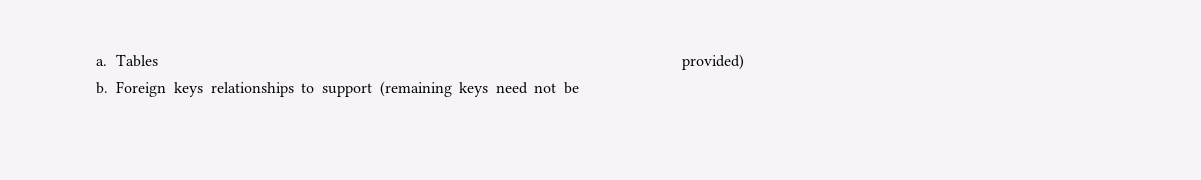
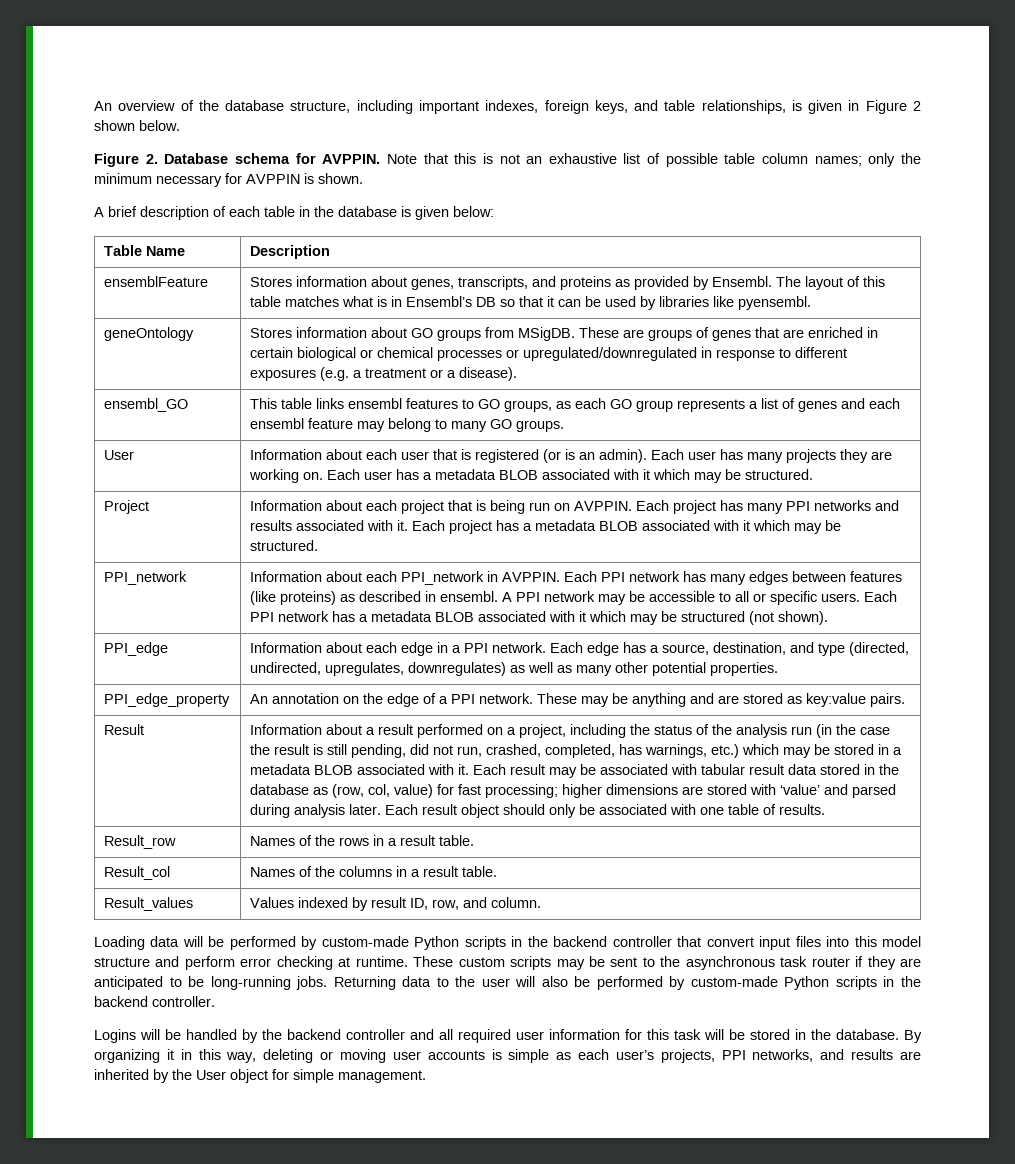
[96,54,159,67] [96,81,580,97] [682,54,745,70] a. Tables // b. Foreign keys relationships to support (remaining keys need not be provided) -> [94,100,922,114] [94,120,180,131] [94,153,921,167] [94,173,363,187] [94,206,494,220] [104,245,186,256] [250,245,331,259] [104,276,209,287] [250,276,886,290] [250,296,812,310] [104,327,195,341] [250,327,879,341] [250,347,848,361] [250,367,518,381] [104,398,189,412] [250,398,901,412] [250,418,565,432] [104,450,135,460] [250,449,893,463] [249,469,814,483] [104,500,150,514] [250,500,900,514] [250,520,842,534] [250,540,319,551] [104,571,188,585] [250,571,903,585] [250,591,898,605] [250,611,829,625] [104,642,169,656] [250,642,910,656] [250,662,779,676] [104,693,231,707] [250,693,906,707] [104,724,145,735] [250,724,891,738] [250,744,903,758] [250,764,900,778] [250,784,897,798] [250,804,826,818] [104,835,177,849] [250,835,475,846] [104,866,171,880] [250,866,498,877] [104,897,194,911] [250,897,542,911] [94,936,922,950] [94,956,922,970] [94,976,921,990] [94,996,215,1007] [94,1029,922,1043] [94,1049,922,1063] [94,1069,426,1083] An overview of the database structure, including important indexes, foreign keys, and table relationships, is given in Figure 2 shown below. // Figure 2. Database schema for AVPPIN. Note that this is not an exhaustive list of possible table column names; only the minimum necessary for AVPPIN is shown. // A brief description of each table in the database is given below: // Table Name | Description // ensemblFeature | Stores information about genes, transcripts, and proteins as provided by Ensembl. The layout of this table matches what is in Ensembl’s DB so that it can be used by libraries like pyensembl. // geneOntology | Stores information about GO groups from MSigDB. These are groups of genes that are enriched in certain biological or chemical processes or upregulated/downregulated in response to different exposures (e.g. a treatment or a disease). // ensembl_GO | This table links ensembl features to GO groups, as each GO group represents a list of genes and each ensembl feature may belong to many GO groups. // User | Information about each user that is registered (or is an admin). Each user has many projects they are working on. Each user has a metadata BLOB associated with it which may be structured. // Project | Information about each project that is being run on AVPPIN. Each project has many PPI networks and results associated with it. Each project has a metadata BLOB associated with it which may be structured. // PPI_network | Information about each PPI_network in AVPPIN. Each PPI network has many edges between features (like proteins) as described in ensembl. A PPI network may be accessible to all or specific users. Each PPI network has a metadata BLOB associated with it which may be structured (not shown). // PPI_edge | Information about each edge in a PPI network. Each edge has a source, destination, and type (directed, undirected, upregulates, downregulates) as well as many other potential properties. // PPI_edge_property | An annotation on the edge of a PPI network. These may be anything and are stored as key:value pairs. // Result | Information about a result performed on a project, including the status of the analysis run (in the case the result is still pending, did not run, crashed, completed, has warnings, etc.) which may be stored in a metadata BLOB associated with it. Each result may be associated with tabular result data stored in the database as (row, col, value) for fast processing; higher dimensions are stored with ‘value’ and parsed during analysis later. Each result object should only be associated with one table of results. // Result_row | Names of the rows in a result table. // Result_col | Names of the columns in a result table. // Result_values | Values indexed by result ID, row, and column. // Loading data will be performed by custom-made Python scripts in the backend controller that convert input files into this model structure and perform error checking at runtime. These custom scripts may be sent to the asynchronous task router if they are anticipated to be long-running jobs. Returning data to the user will also be performed by custom-made Python scripts in the backend controller. // Logins will be handled by the backend controller and all required user information for this task will be stored in the database. By organizing it in this way, deleting or moving user accounts is simple as each user’s projects, PPI networks, and results are inherited by the User object for simple management.

